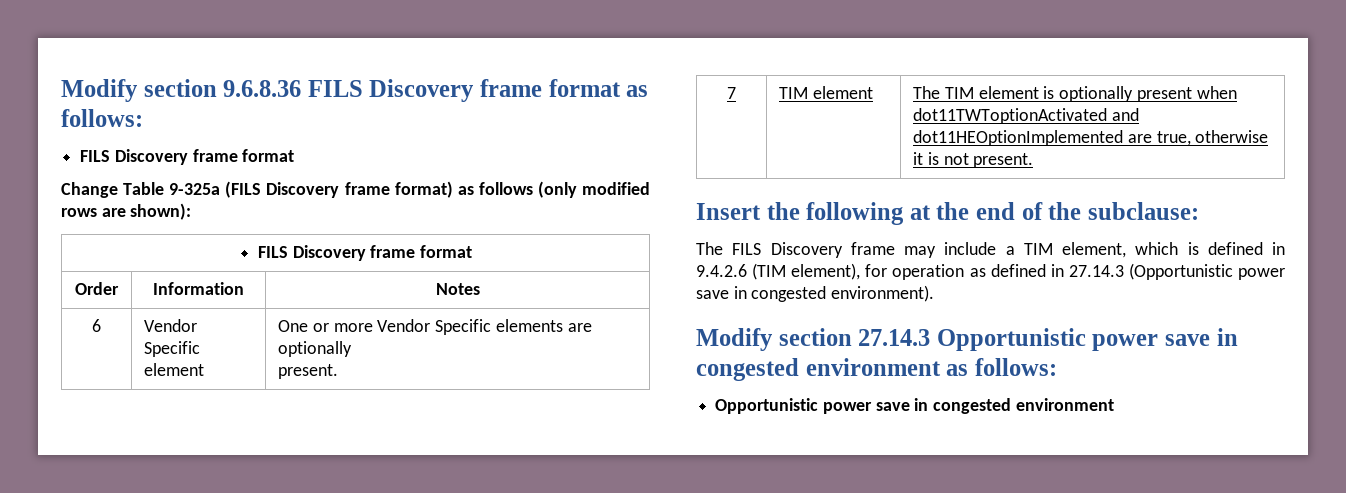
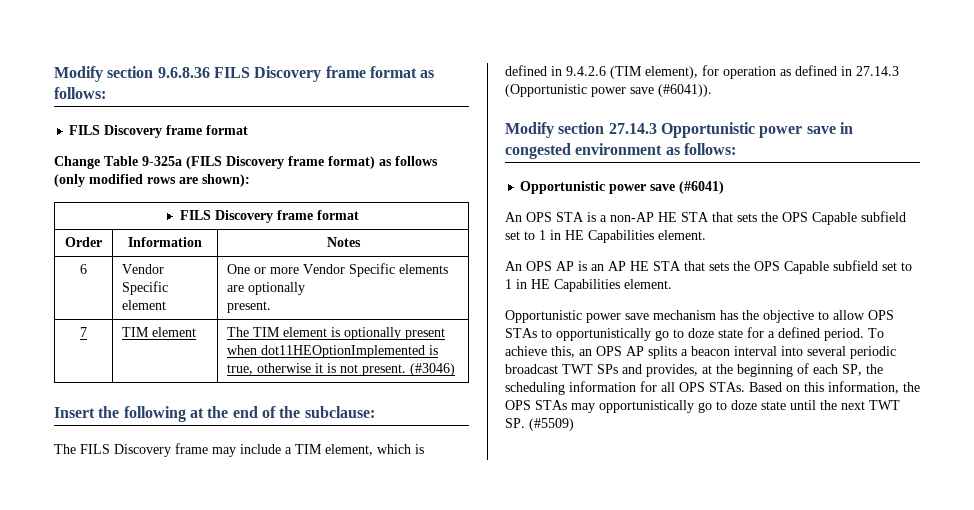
[913,108,1139,124] [913,130,1152,146] dot11TWToptionActivated and dot11HEOptionImplemented are -> [261,345,439,358] dot11HEOptionImplemented is
(1034, 160) none -> [410,363,456,376] (#3046)
[733,285,935,302] in congested environment). -> [658,84,712,97] (#6041)).
[914,398,1114,414] in congested environment -> [679,181,725,194] [505,211,906,225] [505,230,706,243] [505,260,912,274] [505,279,672,292] [505,310,894,323] [505,327,884,341] [505,346,896,359] [505,363,883,377] [505,381,920,395] [505,400,900,413] [505,418,574,431] (#6041) // An OPS STA is a non-AP HE STA that sets the OPS Capable subfield set to 1 in HE Capabilities element. // An OPS AP is an AP HE STA that sets the OPS Capable subfield set to 1 in HE Capabilities element. // Opportunistic power save mechanism has the objective to allow OPS STAs to opportunistically go to doze state for a defined period. To achieve this, an OPS AP splits a beacon interval into several periodic broadcast TWT SPs and provides, at the beginning of each SP, the scheduling information for all OPS STAs. Based on this information, the OPS STAs may opportunistically go to doze state until the next TWT SP. (#5509)

